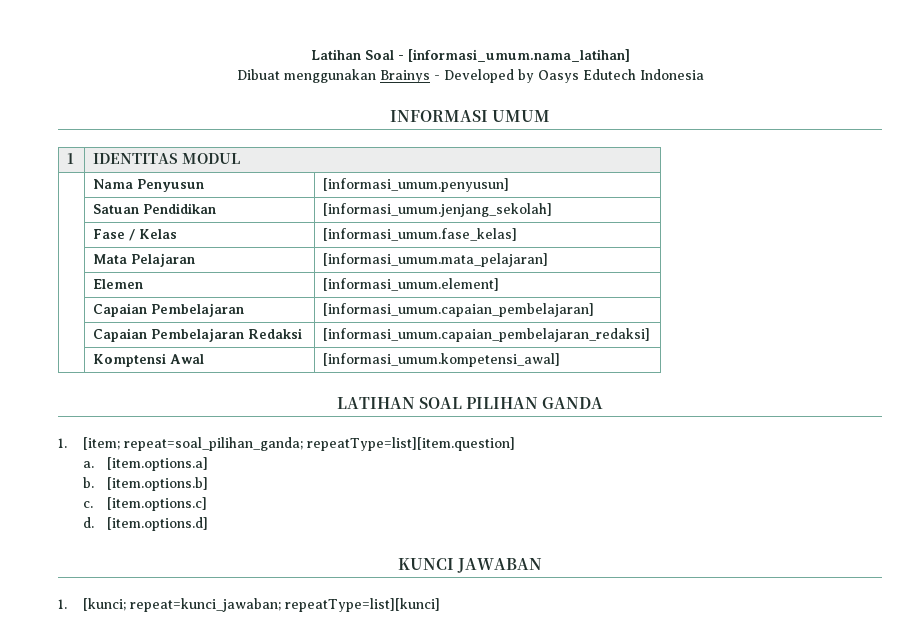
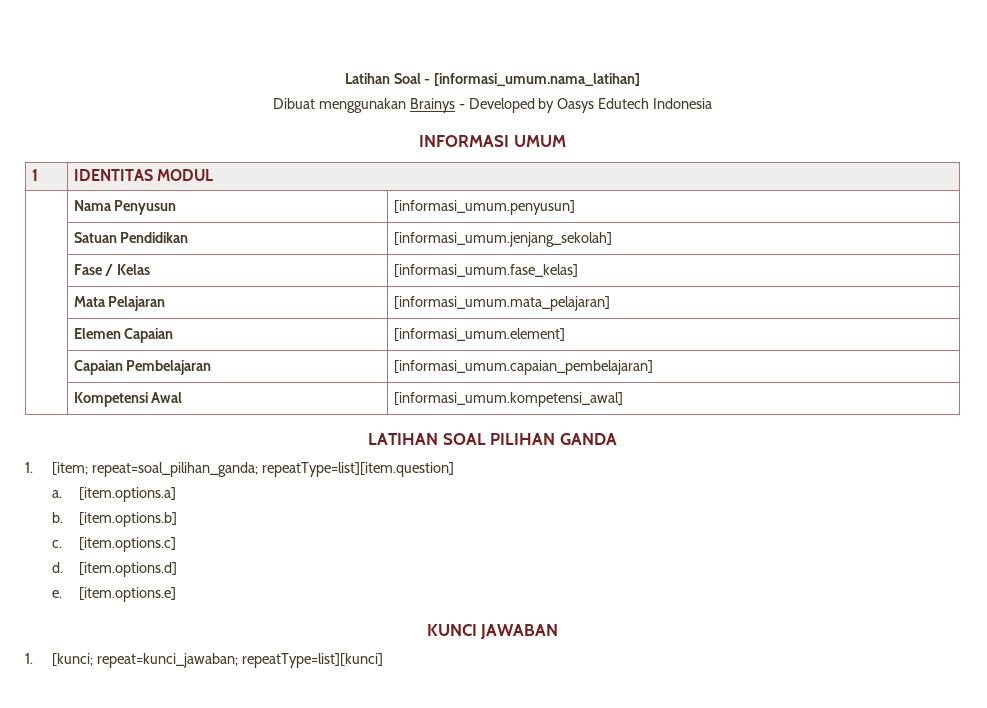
(144, 284) none -> [124,328,174,343] Capaian
[93,328,303,342] [323,328,651,342] [93,353,167,367] Capaian Pembelajaran Redaksi | [informasi_umum.capaian_pembelajaran_redaksi] // | Komptensi -> [73,392,148,407] Kompetensi
(209, 524) none -> [52,587,177,602] // e. [item.options.e]

